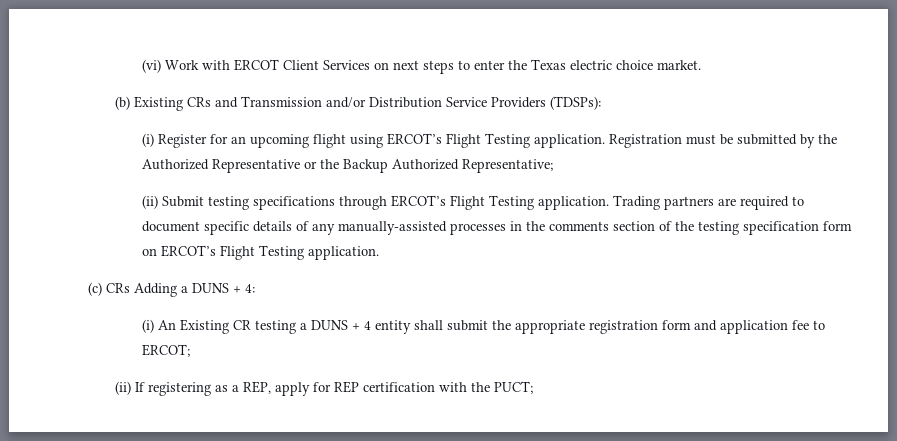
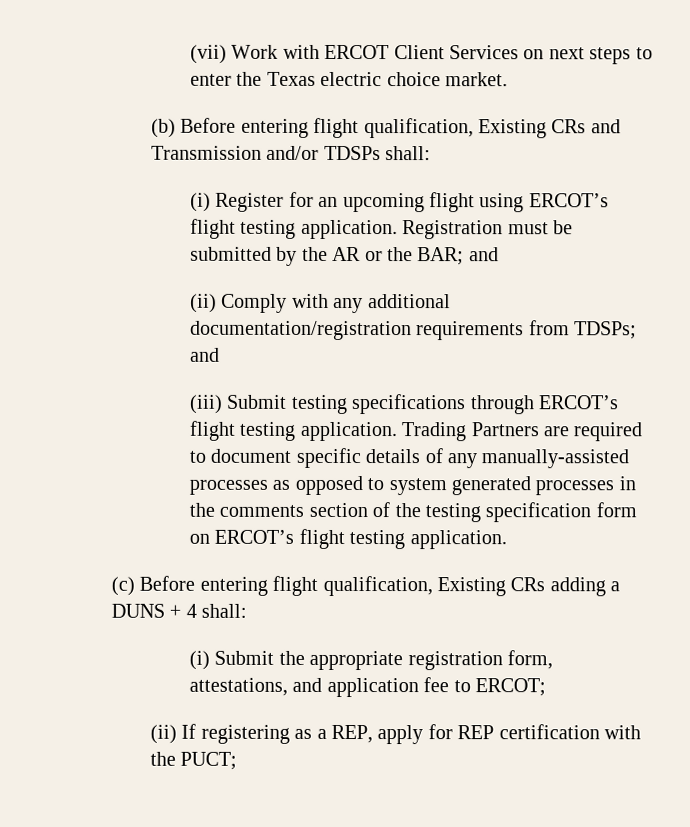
[141,59,161,73] (vi) -> [190,44,228,64] (vii)
(131, 103) none -> [180,117,474,139] Before entering flight qualification,
[369,96,602,110] Distribution Service Providers (TDSPs): -> [323,145,432,161] TDSPs shall:
[445,133,530,148] Flight Testing -> [190,218,297,239] flight testing
[141,159,553,173] [141,195,158,209] Authorized Representative or the Backup Authorized Representative; // (ii) -> [332,246,499,266] [190,293,451,314] [190,320,638,341] [190,347,221,362] [189,394,224,414] AR or the BAR; and // (ii) Comply with any additional documentation/registration requirements from TDSPs; and // (iii)
[449,195,534,210] Flight Testing -> [189,420,296,441] flight testing
[663,196,714,210] partners -> [470,422,539,437] Partners
(506, 229) none -> [272,475,615,496] as opposed to system generated processes
[219,245,304,260] Flight Testing -> [298,528,406,550] flight testing
[106,283,256,297] [141,319,296,334] CRs Adding a DUNS + 4: // (i) An Existing CR testing -> [139,575,606,597] Before entering flight qualification, Existing CRs adding
[374,320,488,334] entity shall submit -> [201,603,248,618] [189,650,275,670] shall: // (i) Submit
[661,320,691,330] form -> [507,650,554,670] [189,677,289,696] form, attestations,

